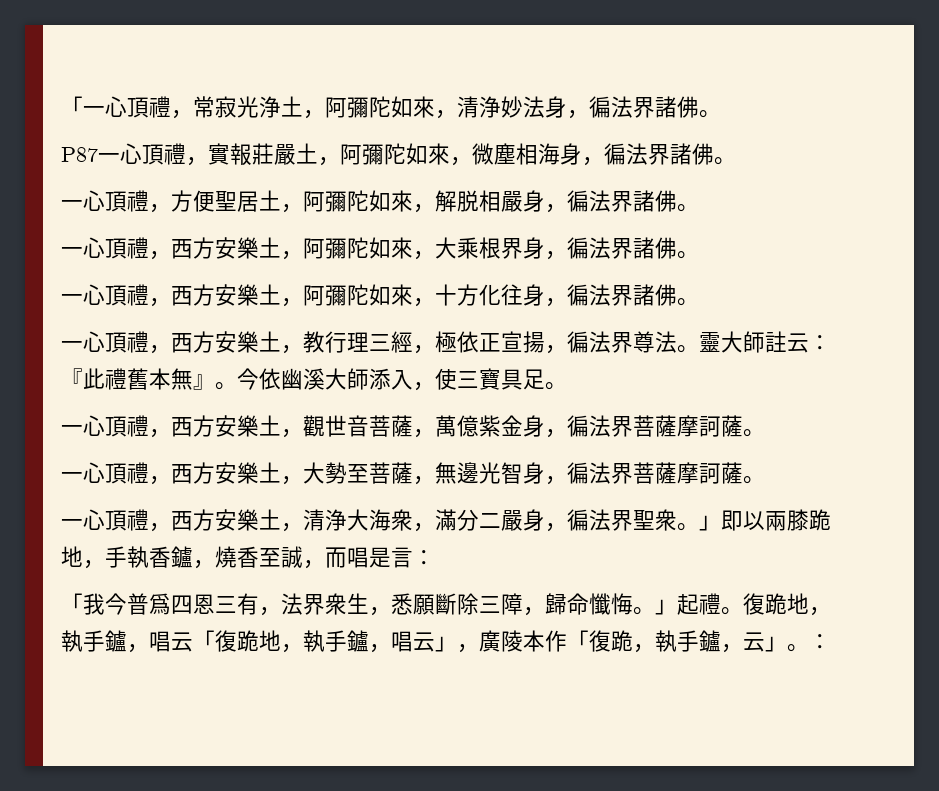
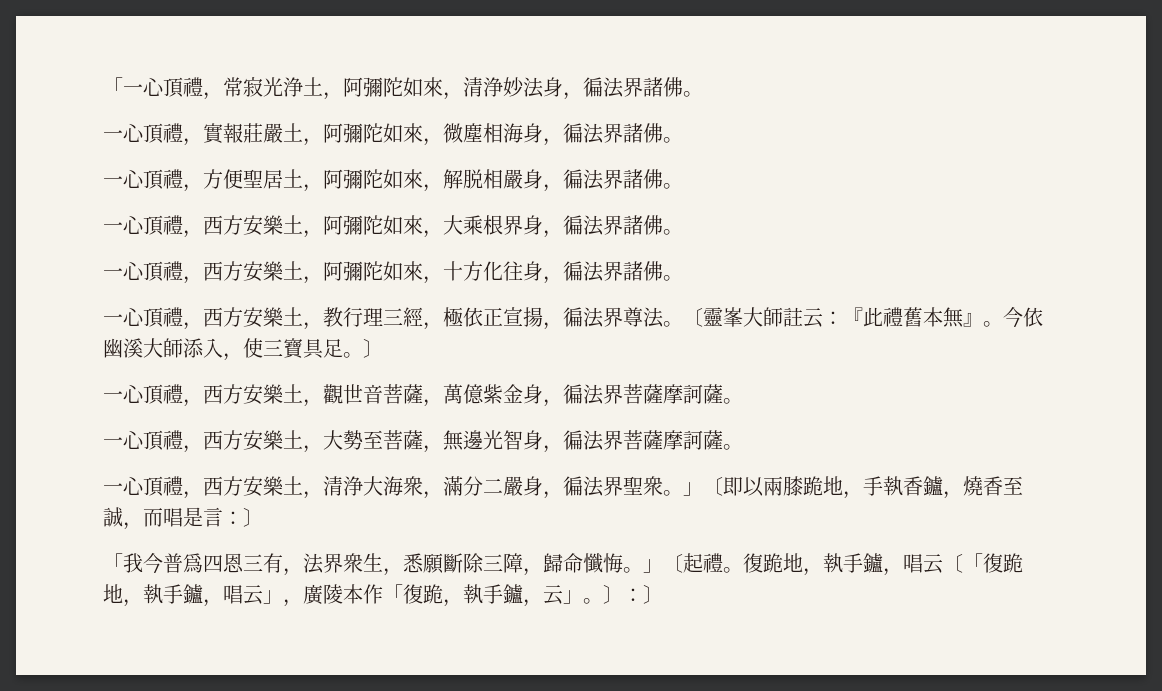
[61,147,98,162] P87 -> (703, 94) none
[699,332,721,352] 靈 -> [683,307,743,327] 〔靈峯
(567, 386) none -> [363,339,383,358] 〕
(721, 523) none -> [703,477,723,496] 〔
(435, 557) none -> [243,508,263,527] 〕
(677, 607) none -> [663,554,683,573] 〔
(193, 642) none -> [943,554,963,573] 〔
[809,634,831,649] ： -> [603,585,663,604] 〕：〕

